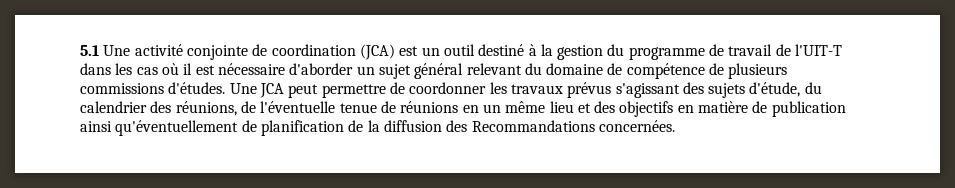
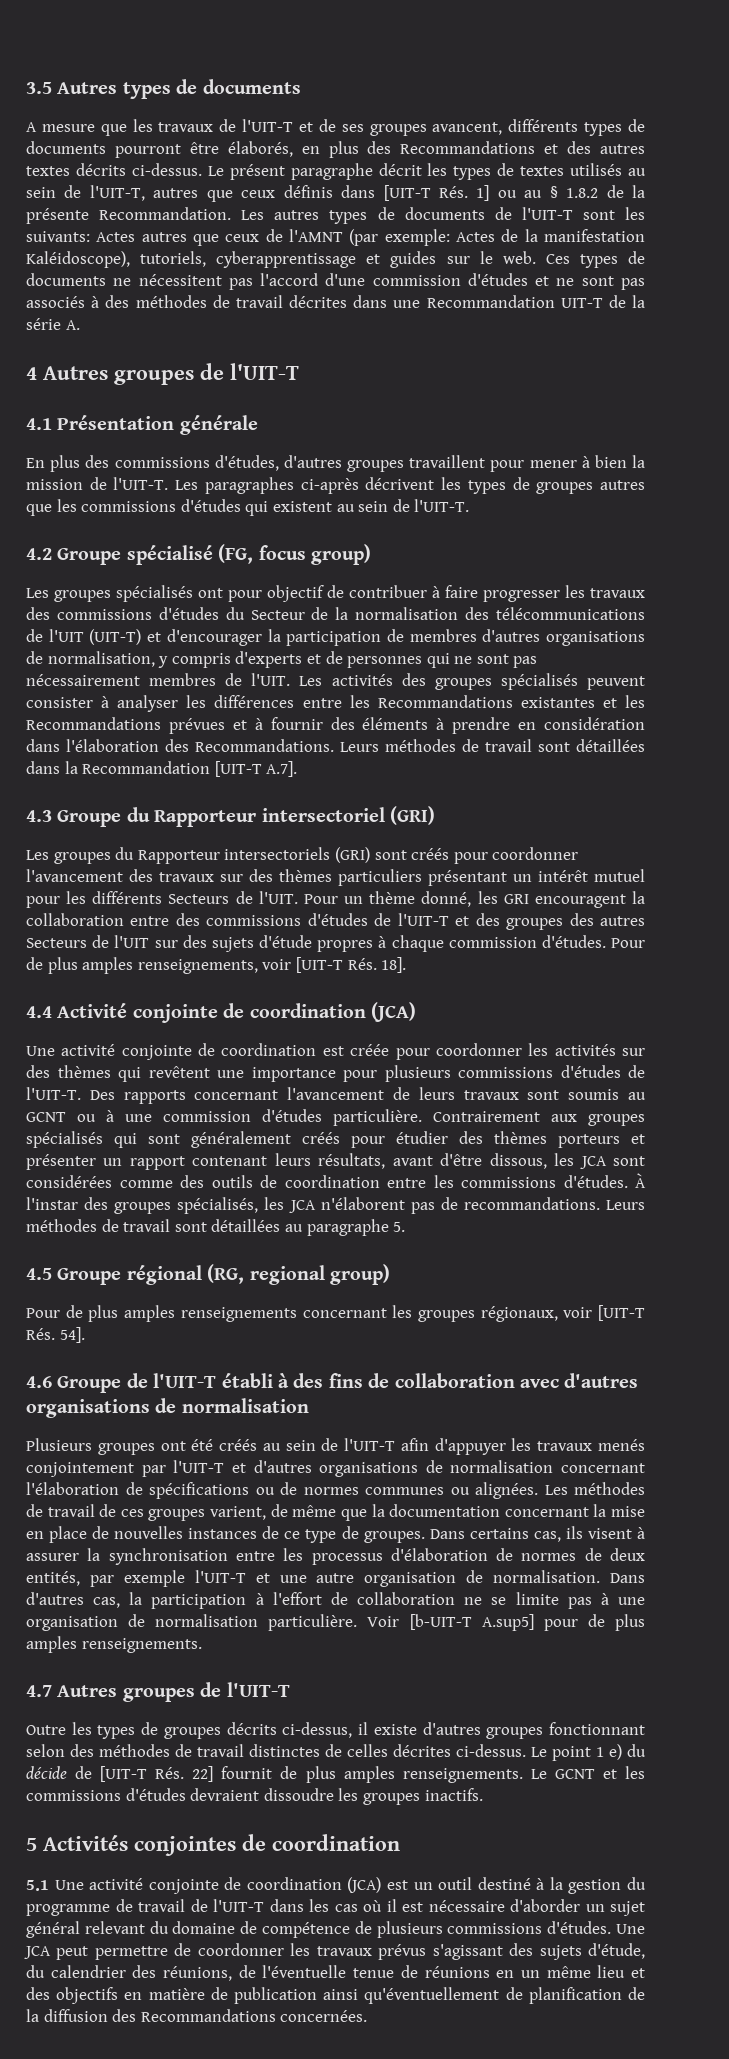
(80, 50) none -> [26,79,301,99] [26,119,645,136] [26,141,645,158] [26,163,646,180] [26,185,645,202] [26,207,646,224] [26,229,645,246] [26,251,646,268] [26,273,645,290] [26,295,645,308] [26,318,80,330] [26,363,299,385] [26,415,258,435] [26,455,645,472] [26,477,646,494] [26,499,470,516] [26,544,371,565] [26,585,645,602] [26,607,645,620] [26,629,645,646] [26,651,538,668] [26,673,645,690] [26,695,646,712] [26,717,645,734] [26,739,645,752] [26,761,298,777] [26,806,435,827] [26,847,579,864] [26,869,645,886] [26,891,645,908] [26,913,645,930] [26,935,645,952] [26,957,407,974] [26,1002,416,1023] [26,1043,646,1060] [26,1065,645,1082] [26,1087,646,1104] [26,1109,645,1126] [26,1131,645,1148] [26,1153,645,1170] [26,1173,646,1188] [26,1197,646,1214] [26,1219,406,1236] [26,1264,390,1285] [26,1305,645,1322] [26,1327,85,1343] [26,1373,639,1393] [26,1398,309,1418] [26,1438,645,1455] [26,1460,645,1477] [26,1482,645,1499] [26,1504,645,1521] [26,1526,646,1543] [26,1548,645,1565] [26,1570,645,1587] [26,1592,645,1609] [26,1614,645,1631] [26,1636,202,1653] [26,1682,290,1702] [26,1722,645,1739] [26,1744,646,1761] [26,1766,645,1783] [26,1788,483,1805] [26,1834,400,1856] 3.5 Autres types de documents // A mesure que les travaux de l'UIT-T et de ses groupes avancent, différents types de documents pourront être élaborés, en plus des Recommandations et des autres textes décrits ci-dessus. Le présent paragraphe décrit les types de textes utilisés au sein de l'UIT-T, autres que ceux définis dans [UIT-T Rés. 1] ou au § 1.8.2 de la présente Recommandation. Les autres types de documents de l'UIT-T sont les suivants: Actes autres que ceux de l'AMNT (par exemple: Actes de la manifestation Kaléidoscope), tutoriels, cyberapprentissage et guides sur le web. Ces types de documents ne nécessitent pas l'accord d'une commission d'études et ne sont pas associés à des méthodes de travail décrites dans une Recommandation UIT-T de la série A. // 4 Autres groupes de l'UIT-T // 4.1 Présentation générale // En plus des commissions d'études, d'autres groupes travaillent pour mener à bien la mission de l'UIT-T. Les paragraphes ci-après décrivent les types de groupes autres que les commissions d'études qui existent au sein de l'UIT-T. // 4.2 Groupe spécialisé (FG, focus group) // Les groupes spécialisés ont pour objectif de contribuer à faire progresser les travaux des commissions d'études du Secteur de la normalisation des télécommunications de l'UIT (UIT-T) et d'encourager la participation de membres d'autres organisations de normalisation, y compris d'experts et de personnes qui ne sont pas nécessairement membres de l'UIT. Les activités des groupes spécialisés peuvent consister à analyser les différences entre les Recommandations existantes et les Recommandations prévues et à fournir des éléments à prendre en considération dans l'élaboration des Recommandations. Leurs méthodes de travail sont détaillées dans la Recommandation [UIT-T A.7]. // 4.3 Groupe du Rapporteur intersectoriel (GRI) // Les groupes du Rapporteur intersectoriels (GRI) sont créés pour coordonner l'avancement des travaux sur des thèmes particuliers présentant un intérêt mutuel pour les différents Secteurs de l'UIT. Pour un thème donné, les GRI encouragent la collaboration entre des commissions d'études de l'UIT-T et des groupes des autres Secteurs de l'UIT sur des sujets d'étude propres à chaque commission d'études. Pour de plus amples renseignements, voir [UIT-T Rés. 18]. // 4.4 Activité conjointe de coordination (JCA) // Une activité conjointe de coordination est créée pour coordonner les activités sur des thèmes qui revêtent une importance pour plusieurs commissions d'études de l'UIT-T. Des rapports concernant l'avancement de leurs travaux sont soumis au GCNT ou à une commission d'études particulière. Contrairement aux groupes spécialisés qui sont généralement créés pour étudier des thèmes porteurs et présenter un rapport contenant leurs résultats, avant d'être dissous, les JCA sont considérées comme des outils de coordination entre les commissions d'études. À l'instar des groupes spécialisés, les JCA n'élaborent pas de recommandations. Leurs méthodes de travail sont détaillées au paragraphe 5. // 4.5 Groupe régional (RG, regional group) // Pour de plus amples renseignements concernant les groupes régionaux, voir [UIT-T Rés. 54]. // 4.6 Groupe de l'UIT-T établi à des fins de collaboration avec d'autres organisations de normalisation // Plusieurs groupes ont été créés au sein de l'UIT-T afin d'appuyer les travaux menés conjointement par l'UIT-T et d'autres organisations de normalisation concernant l'élaboration de spécifications ou de normes communes ou alignées. Les méthodes de travail de ces groupes varient, de même que la documentation concernant la mise en place de nouvelles instances de ce type de groupes. Dans certains cas, ils visent à assurer la synchronisation entre les processus d'élaboration de normes de deux entités, par exemple l'UIT-T et une autre organisation de normalisation. Dans d'autres cas, la participation à l'effort de collaboration ne se limite pas à une organisation de normalisation particulière. Voir [b-UIT-T A.sup5] pour de plus amples renseignements. // 4.7 Autres groupes de l'UIT-T // Outre les types de groupes décrits ci-dessus, il existe d'autres groupes fonctionnant selon des méthodes de travail distinctes de celles décrites ci-dessus. Le point 1 e) du décide de [UIT-T Rés. 22] fournit de plus amples renseignements. Le GCNT et les commissions d'études devraient dissoudre les groupes inactifs. // 5 Activités conjointes de coordination //

